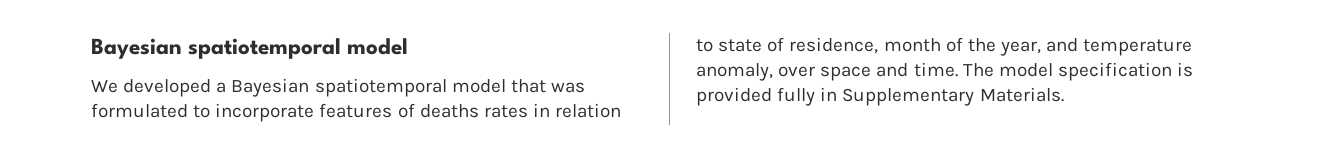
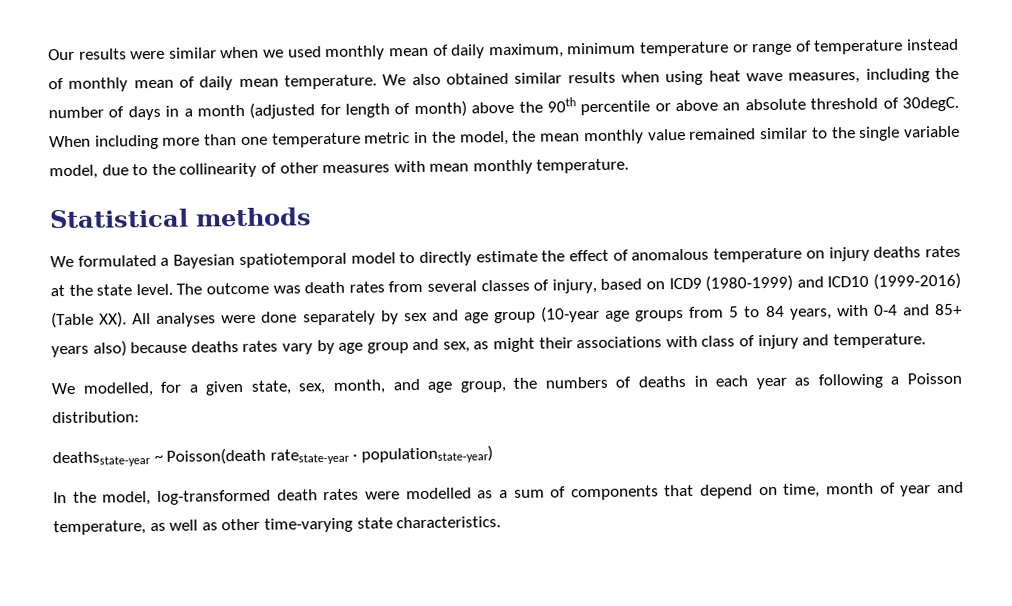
[91,38,409,59] [91,79,212,97] Bayesian spatiotemporal model // We developed -> [48,38,959,61] [48,67,960,92] [48,96,960,121] [49,125,960,150] [49,158,630,180] [49,207,312,229] [50,254,157,268] Our results were similar when we used monthly mean of daily maximum, minimum temperature or range of temperature instead of monthly mean of daily mean temperature. We also obtained similar results when using heat wave measures, including the number of days in a month (adjusted for length of month) above the 90th percentile or above an absolute threshold of 30degC. When including more than one temperature metric in the model, the mean monthly value remained similar to the single variable model, due to the collinearity of other measures with mean monthly temperature. // Statistical methods // We formulated
[510,79,585,93] [91,103,622,122] [696,37,1193,56] [696,62,1194,81] [696,87,1064,106] that was formulated to incorporate features of deaths rates in relation to state of residence, month of the year, and temperature anomaly, over space and time. The model specification is provided fully in Supplementary Materials. -> [399,245,962,266] [50,272,962,297] [51,303,963,329] [51,333,926,358] [51,372,962,397] [52,411,140,424] [52,445,493,468] [53,481,964,506] [53,516,502,536] to directly estimate the effect of anomalous temperature on injury deaths rates at the state level. The outcome was death rates from several classes of injury, based on ICD9 (1980-1999) and ICD10 (1999-2016) (Table XX). All analyses were done separately by sex and age group (10-year age groups from 5 to 84 years, with 0-4 and 85+ years also) because deaths rates vary by age group and sex, as might their associations with class of injury and temperature. // We modelled, for a given state, sex, month, and age group, the numbers of deaths in each year as following a Poisson distribution: // deathsstate-year ~ Poisson(death ratestate-year · populationstate-year) // In the model, log-transformed death rates were modelled as a sum of components that depend on time, month of year and temperature, as well as other time-varying state characteristics.

